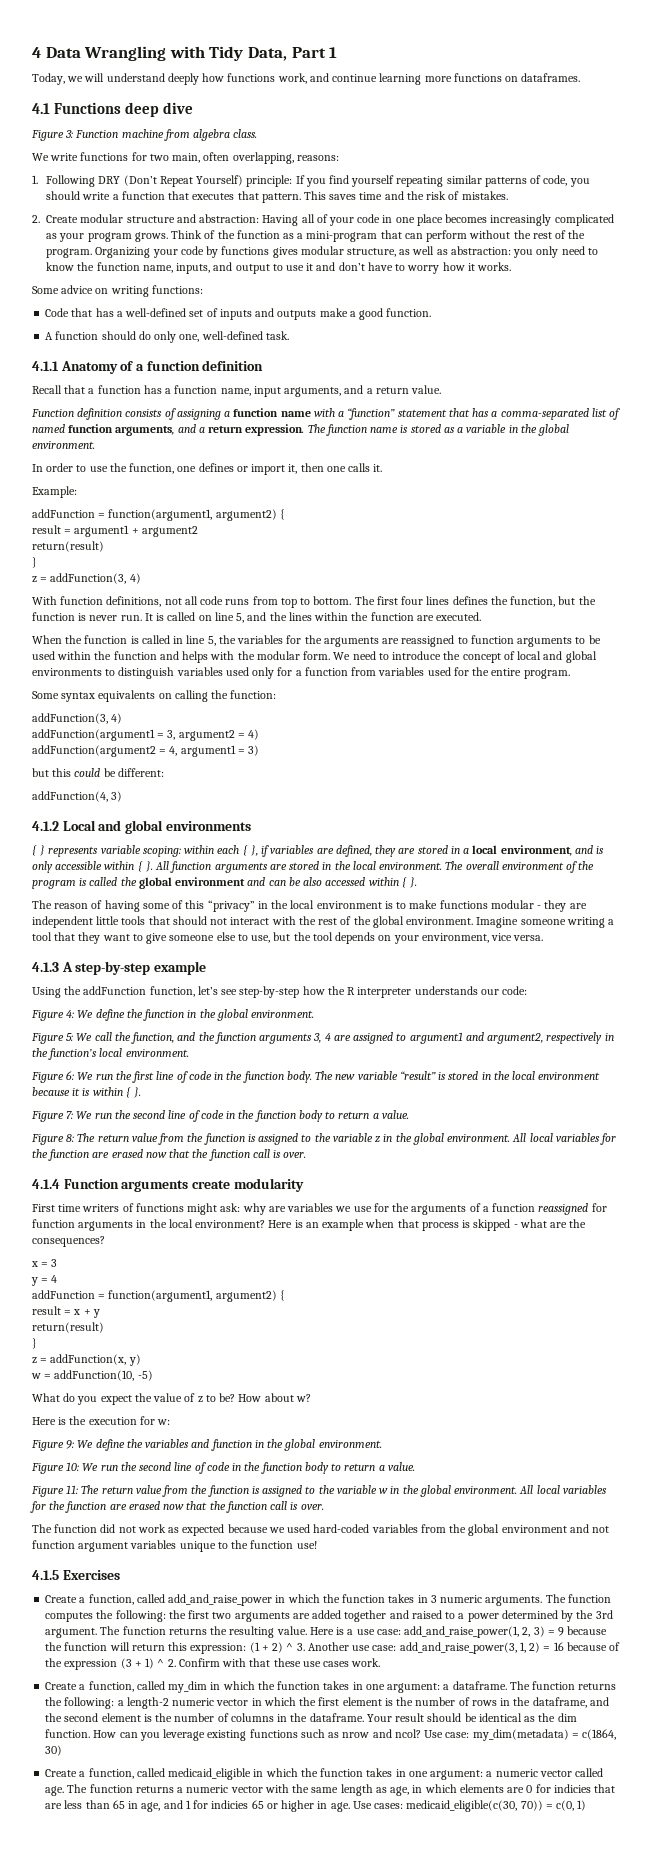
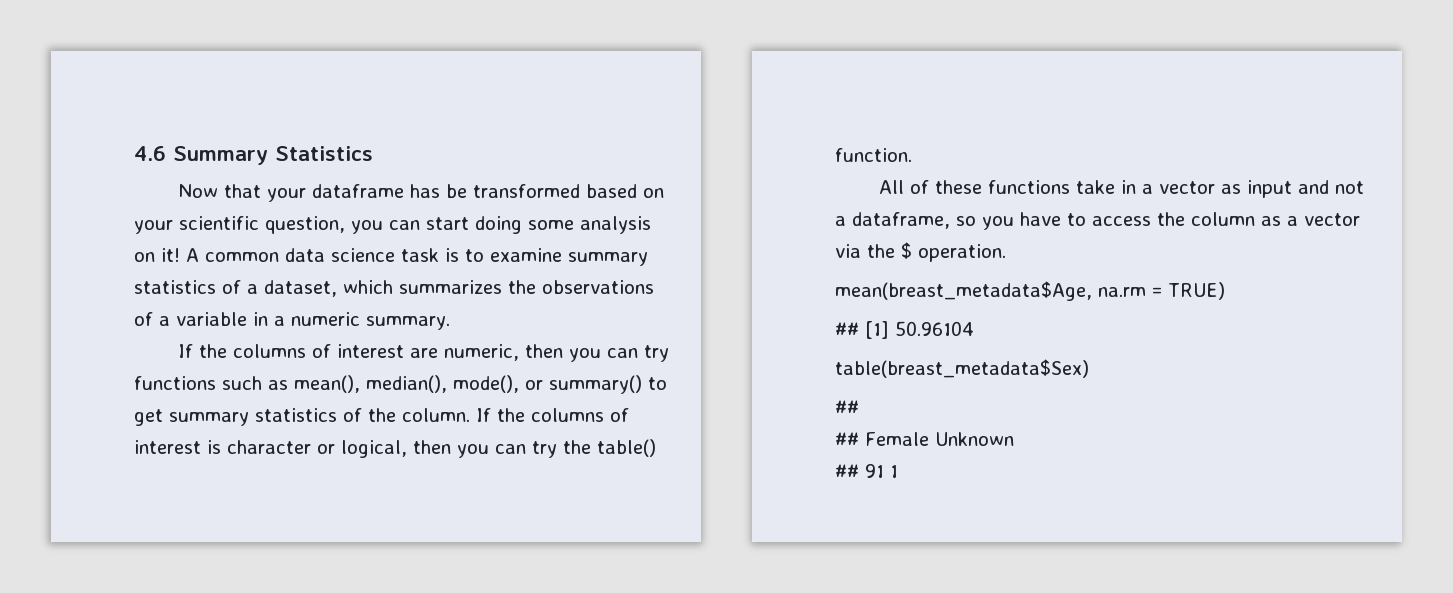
[32,46,338,61] [32,73,581,85] [32,102,194,117] [31,129,258,141] [32,152,339,164] [32,175,590,187] [46,191,508,203] [32,214,614,226] [46,230,586,242] [46,246,598,258] [46,262,512,274] [32,285,203,297] [45,308,432,320] [45,331,289,343] [32,360,264,374] [32,385,442,397] [31,408,621,420] [32,424,570,436] [32,441,95,449] [32,463,383,475] [32,486,77,498] [32,509,285,521] [32,525,198,537] [32,541,104,552] [32,557,37,568] [32,573,141,584] [32,596,596,608] [32,612,482,623] [32,635,601,647] [32,651,597,663] [32,667,570,679] [32,690,277,702] [32,713,123,724] [32,729,260,741] [32,745,260,757] [32,768,164,777] [32,791,123,802] [32,820,251,834] [32,845,605,857] [32,861,595,873] [32,877,418,889] [32,900,587,912] [32,916,615,928] [32,932,544,944] [32,961,206,975] [32,986,528,998] [31,1009,315,1021] [31,1032,614,1044] [32,1048,189,1060] [31,1071,601,1083] [32,1087,142,1098] [31,1110,409,1122] [31,1133,617,1145] [32,1149,307,1161] [32,1178,304,1192] [32,1203,607,1215] [32,1219,587,1231] [32,1236,105,1247] [31,1259,58,1267] [31,1275,58,1286] [32,1290,285,1302] [32,1306,100,1318] [32,1322,104,1333] [32,1338,37,1349] [32,1354,141,1366] [31,1370,153,1381] [32,1393,311,1405] [32,1416,171,1425] [31,1439,382,1451] [31,1462,415,1474] [31,1485,607,1497] [30,1501,324,1513] [32,1524,610,1536] [32,1540,317,1552] [32,1570,120,1580] [45,1594,611,1606] [45,1610,613,1622] [45,1626,608,1638] [45,1642,621,1654] [45,1658,381,1670] [45,1681,617,1693] [45,1697,609,1709] [45,1713,577,1722] [45,1729,617,1741] [45,1745,63,1756] [45,1768,604,1780] [45,1784,616,1796] [45,1800,587,1812] 4 Data Wrangling with Tidy Data, Part 1 // Today, we will understand deeply how functions work, and continue learning more functions on dataframes. // 4.1 Functions deep dive // Figure 3: Function machine from algebra class. // We write functions for two main, often overlapping, reasons: // 1. Following DRY (Don’t Repeat Yourself) principle: If you find yourself repeating similar patterns of code, you should write a function that executes that pattern. This saves time and the risk of mistakes. // 2. Create modular structure and abstraction: Having all of your code in one place becomes increasingly complicated as your program grows. Think of the function as a mini-program that can perform without the rest of the program. Organizing your code by functions gives modular structure, as well as abstraction: you only need to know the function name, inputs, and output to use it and don’t have to worry how it works. // Some advice on writing functions: // Code that has a well-defined set of inputs and outputs make a good function. // A function should do only one, well-defined task. // 4.1.1 Anatomy of a function definition // Recall that a function has a function name, input arguments, and a return value. // Function definition consists of assigning a function name with a “function” statement that has a comma-separated list of named function arguments, and a return expression. The function name is stored as a variable in the global environment. // In order to use the function, one defines or import it, then one calls it. // Example: // addFunction = function(argument1, argument2) { // result = argument1 + argument2 // return(result) // } // z = addFunction(3, 4) // With function definitions, not all code runs from top to bottom. The first four lines defines the function, but the function is never run. It is called on line 5, and the lines within the function are executed. // When the function is called in line 5, the variables for the arguments are reassigned to function arguments to be used within the function and helps with the modular form. We need to introduce the concept of local and global environments to distinguish variables used only for a function from variables used for the entire program. // Some syntax equivalents on calling the function: // addFunction(3, 4) // addFunction(argument1 = 3, argument2 = 4) // addFunction(argument2 = 4, argument1 = 3) // but this could be different: // addFunction(4, 3) // 4.1.2 Local and global environments // { } represents variable scoping: within each { }, if variables are defined, they are stored in a local environment, and is only accessible within { }. All function arguments are stored in the local environment. The overall environment of the program is called the global environment and can be also accessed within { }. // The reason of having some of this “privacy” in the local environment is to make functions modular - they are independent little tools that should not interact with the rest of the global environment. Imagine someone writing a tool that they want to give someone else to use, but the tool depends on your environment, vice versa. // 4.1.3 A step-by-step example // Using the addFunction function, let’s see step-by-step how the R interpreter understands our code: // Figure 4: We define the function in the global environment. // Figure 5: We call the function, and the function arguments 3, 4 are assigned to argument1 and argument2, respectively in the function’s local environment. // Figure 6: We run the first line of code in the function body. The new variable “result” is stored in the local environment because it is within { }. // Figure 7: We run the second line of code in the function body to return a value. // Figure 8: The return value from the function is assigned to the variable z in the global environment. All local variables for the function are erased now that the function call is over. // 4.1.4 Function arguments create modularity // First time writers of functions might ask: why are variables we use for the arguments of a function reassigned for function arguments in the local environment? Here is an example when that process is skipped - what are the consequences? // x = 3 // y = 4 // addFunction = function(argument1, argument2) { // result = x + y // return(result) // } // z = addFunction(x, y) // w = addFunction(10, -5) // What do you expect the value of z to be? How about w? // Here is the execution for w: // Figure 9: We define the variables and function in the global environment. // Figure 10: We run the second line of code in the function body to return a value. // Figure 11: The return value from the function is assigned to the variable w in the global environment. All local variables for the function are erased now that the function call is over. // The function did not work as expected because we used hard-coded variables from the global environment and not function argument variables unique to the function use! // 4.1.5 Exercises // Create a function, called add_and_raise_power in which the function takes in 3 numeric arguments. The function computes the following: the first two arguments are added together and raised to a power determined by the 3rd argument. The function returns the resulting value. Here is a use case: add_and_raise_power(1, 2, 3) = 9 because the function will return this expression: (1 + 2) ^ 3. Another use case: add_and_raise_power(3, 1, 2) = 16 because of the expression (3 + 1) ^ 2. Confirm with that these use cases work. // Create a function, called my_dim in which the function takes in one argument: a dataframe. The function returns the following: a length-2 numeric vector in which the first element is the number of rows in the dataframe, and the second element is the number of columns in the dataframe. Your result should be identical as the dim function. How can you leverage existing functions such as nrow and ncol? Use case: my_dim(metadata) = c(1864, 30) // Create a function, called medicaid_eligible in which the function takes in one argument: a numeric vector called age. The function returns a numeric vector with the same length as age, in which elements are 0 for indicies that are less than 65 in age, and 1 for indicies 65 or higher in age. Use cases: medicaid_eligible(c(30, 70)) = c(0, 1) -> [134,146,373,165] [178,184,665,202] [134,216,651,234] [134,248,648,266] [134,280,654,297] [134,312,450,330] [178,344,670,362] [134,375,667,394] [134,408,629,426] [134,439,656,458] [835,148,912,162] [879,180,1365,198] [835,212,1360,230] [835,242,1006,262] [835,281,1225,301] [835,321,974,339] [835,359,1089,378] [835,400,859,414] [835,432,1014,446] [835,464,898,478] 4.6 Summary Statistics // Now that your dataframe has be transformed based on your scientific question, you can start doing some analysis on it! A common data science task is to examine summary statistics of a dataset, which summarizes the observations of a variable in a numeric summary. // If the columns of interest are numeric, then you can try functions such as mean(), median(), mode(), or summary() to get summary statistics of the column. If the columns of interest is character or logical, then you can try the table() function. // All of these functions take in a vector as input and not a dataframe, so you have to access the column as a vector via the $ operation. // mean(breast_metadata$Age, na.rm = TRUE) // ## [1] 50.96104 // table(breast_metadata$Sex) // ## // ## Female Unknown // ## 91 1

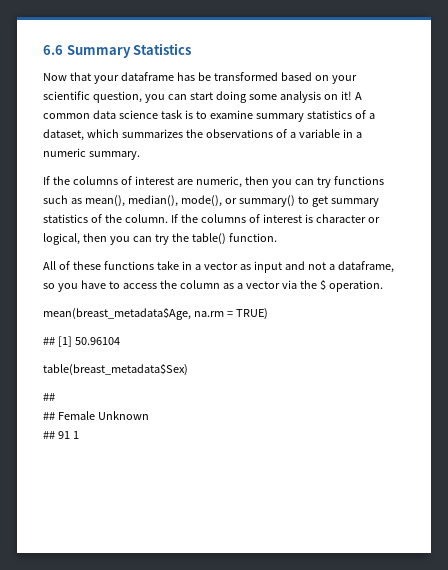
[134,146,166,161] 4.6 -> [43,45,63,55] 6.6

